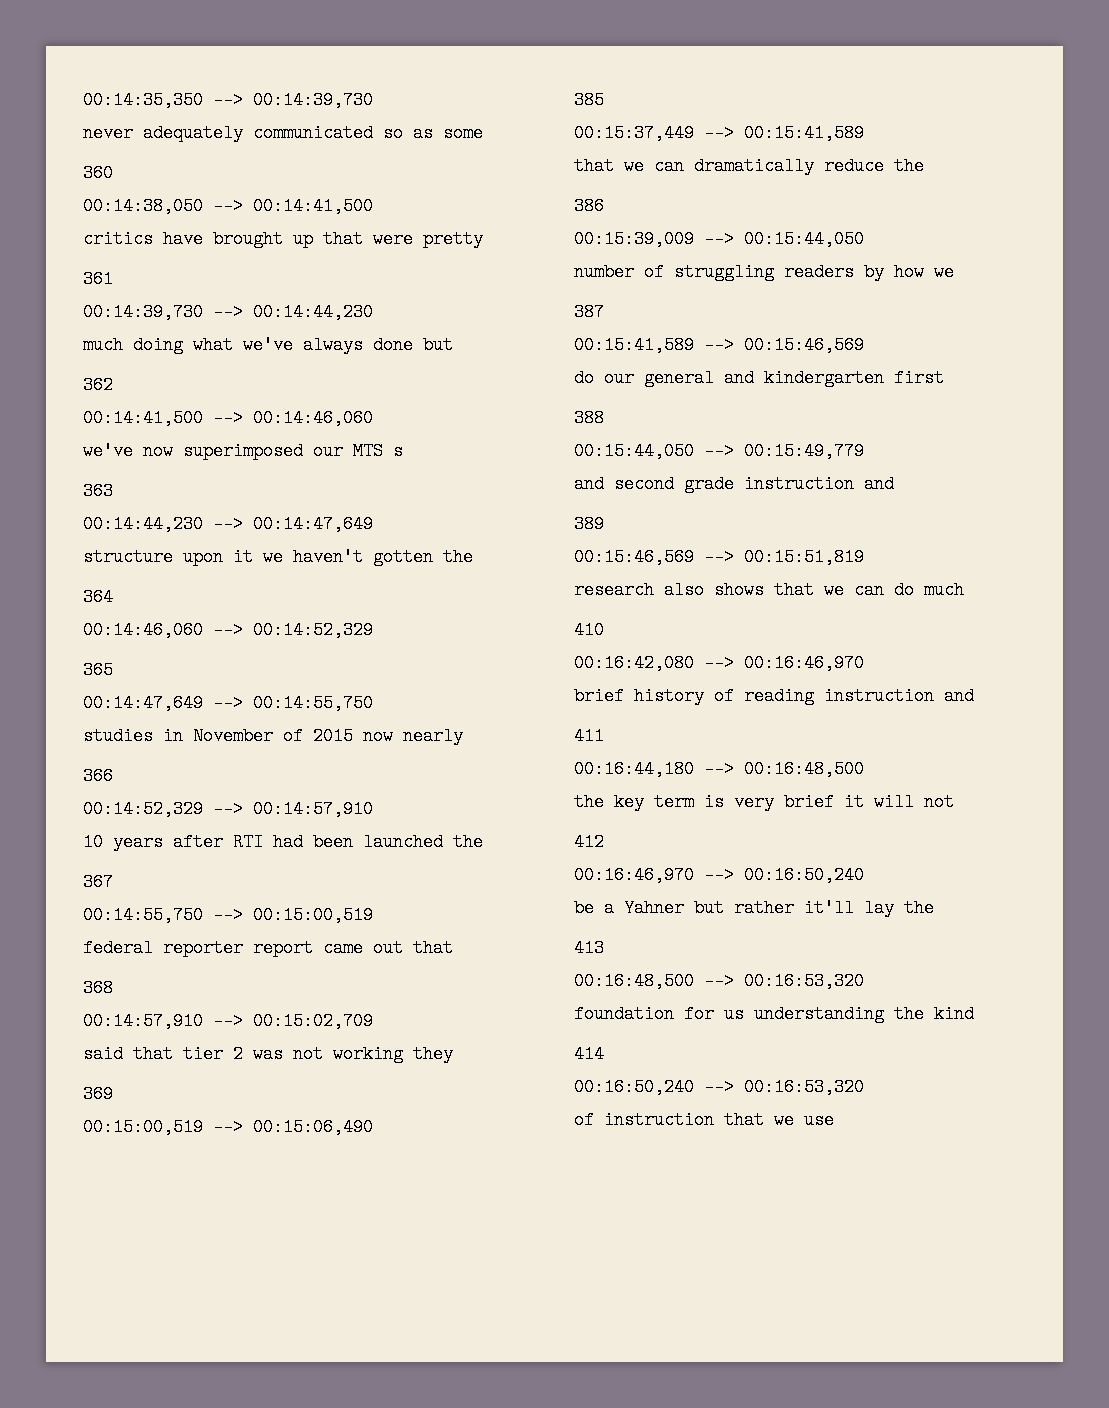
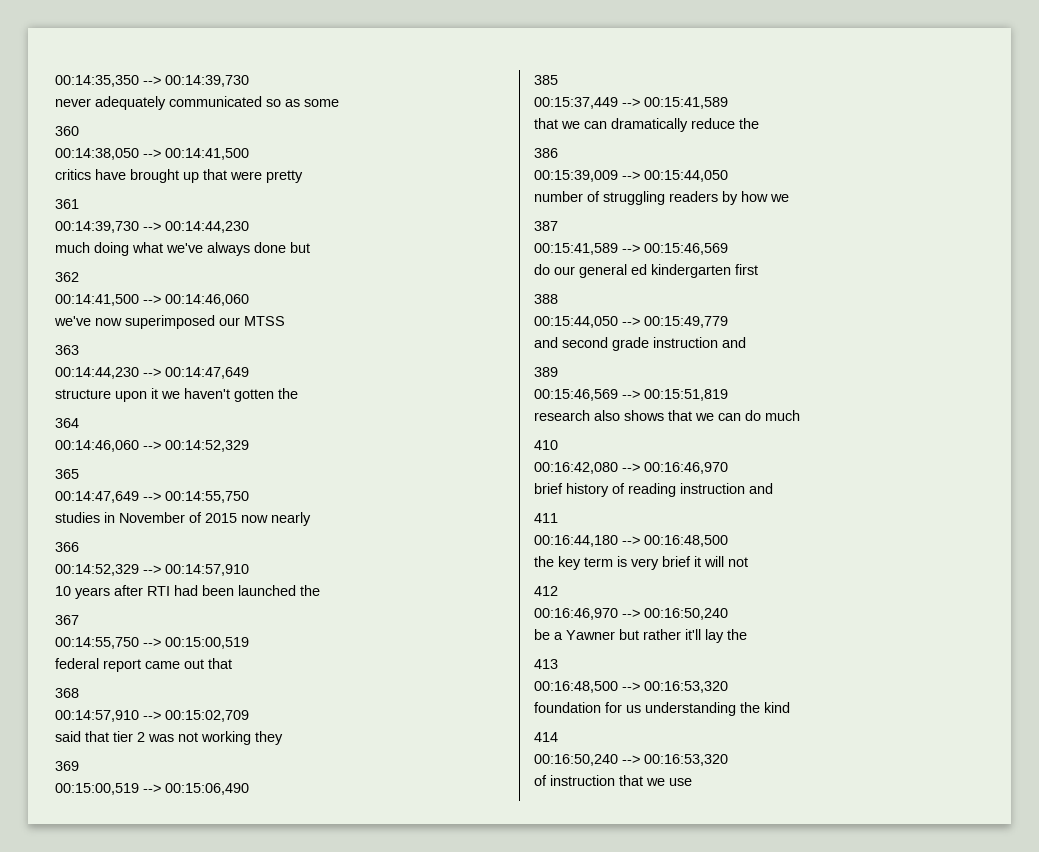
[353,442,403,460] MTS s -> [244,316,285,326] MTSS
[163,939,243,957] reporter -> (99, 663) none
[724,369,754,387] and -> [631,264,647,275] ed
[624,899,684,917] Yahner -> [566,630,615,640] Yawner

